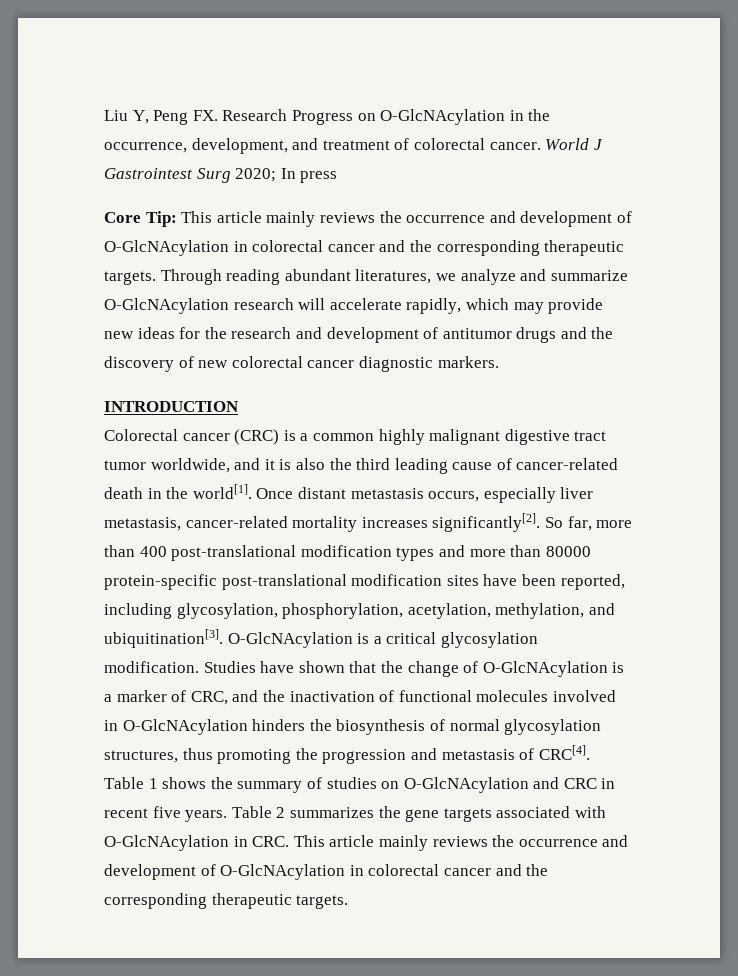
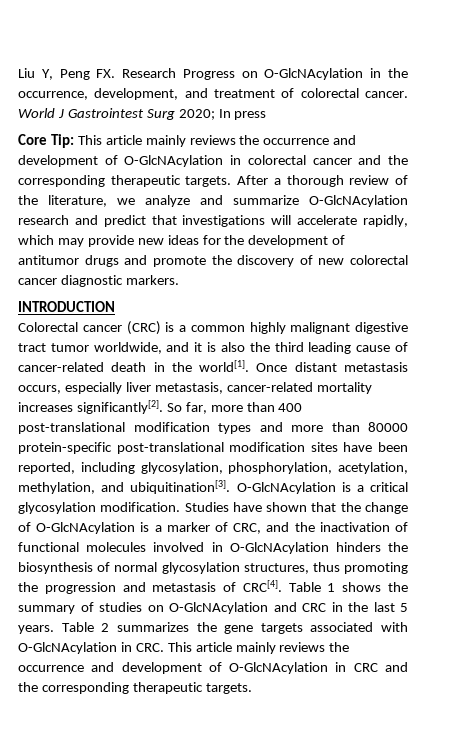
[160,269,432,285] Through reading abundant literatures, -> [237,175,409,187] [18,195,107,207] After a thorough review of the literature,
(294, 304) none -> [74,215,266,227] and predict that investigations
[231,327,322,339] research and -> (245, 240) none
(587, 333) none -> [152,256,206,267] promote
[104,806,181,818] recent five -> [348,602,408,612] the last 5
[368,864,491,876] colorectal cancer -> [353,663,378,672] CRC

